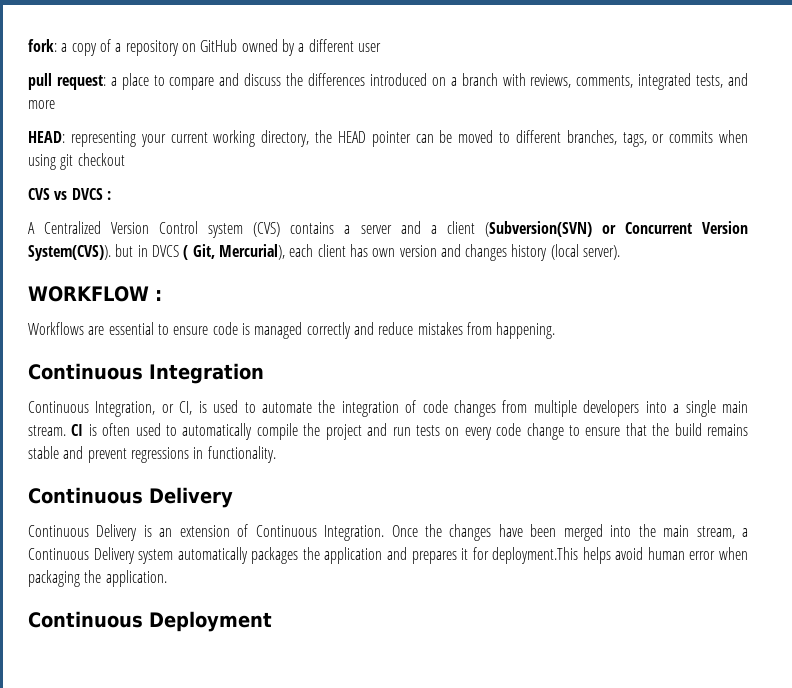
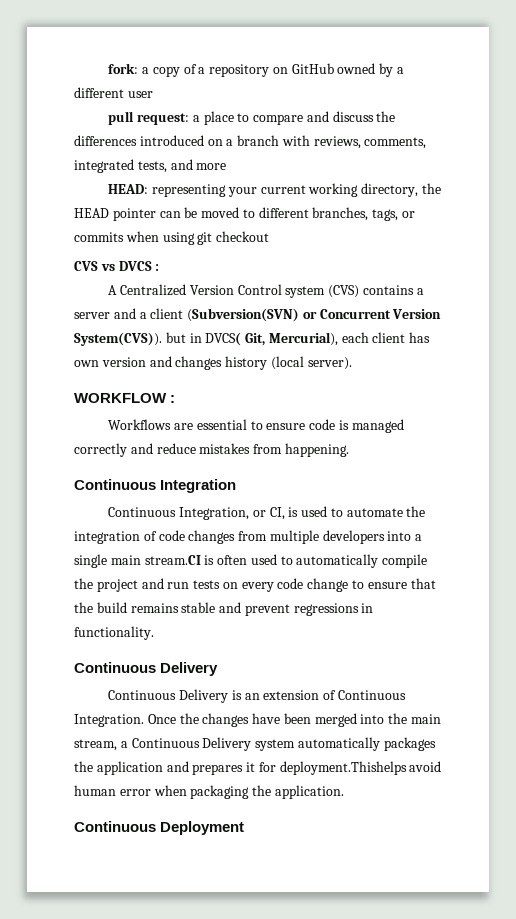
[151,245,189,260] DVCS ( -> [205,332,242,346] DVCS(
[28,424,84,436] stream. CI -> [144,555,201,565] stream.CI
[492,547,611,564] deployment.This helps -> [279,761,407,775] deployment.Thishelps

